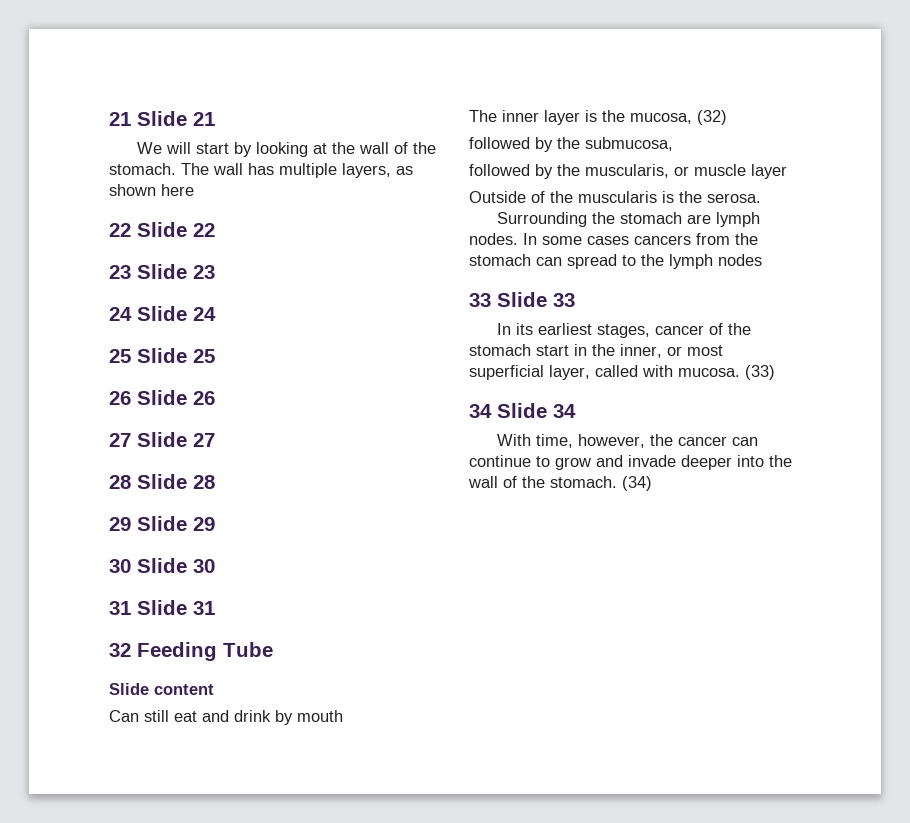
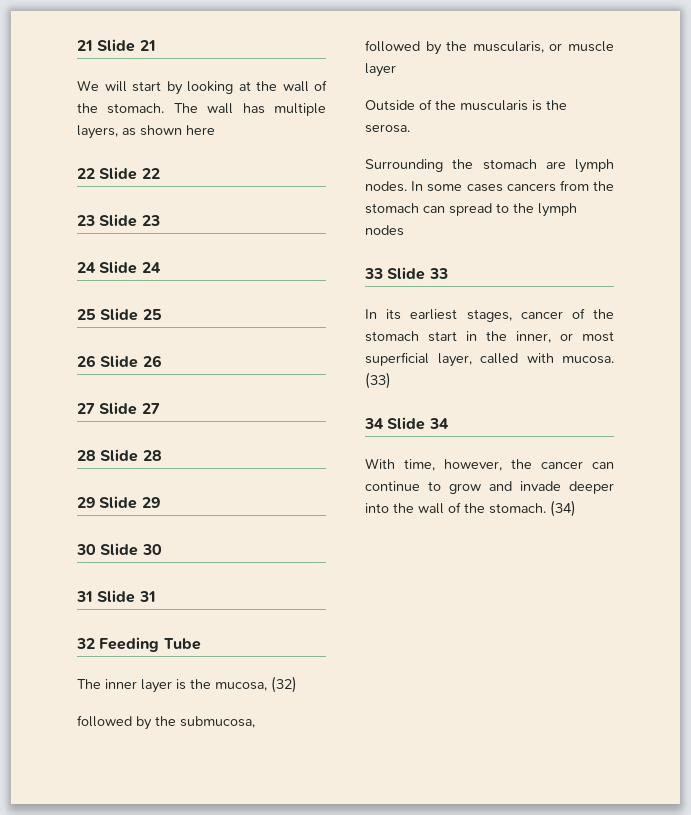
[109,683,214,695] [109,710,343,725] // Slide content // Can still eat and drink by mouth -> (201, 644) none

